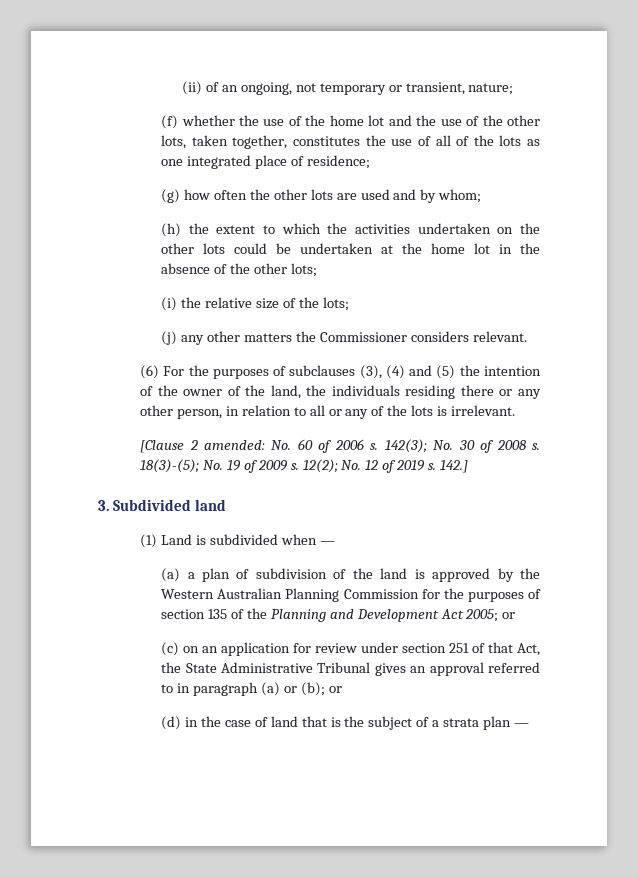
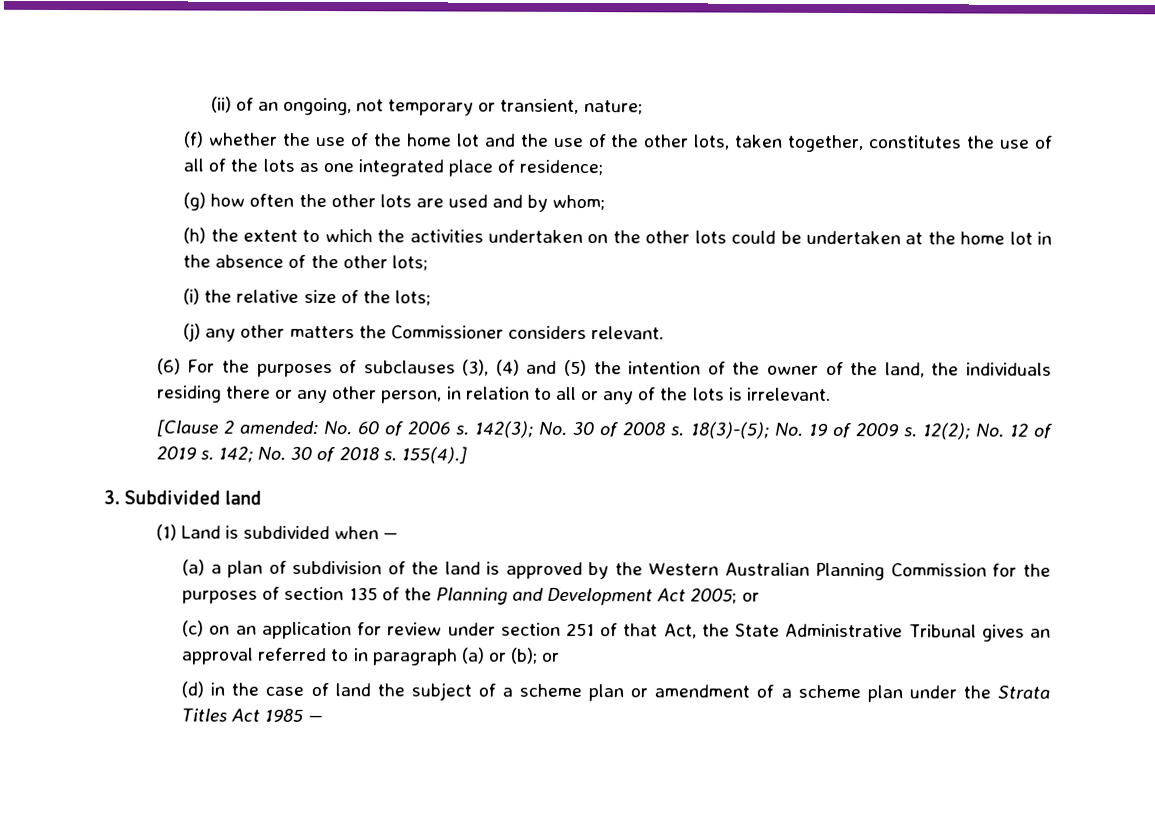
[440,460,469,473] 142.] -> [218,446,467,464] 142; No. 30 of 2018 s. 155(4).]
[301,716,341,727] that is -> (371, 690) none
[443,716,512,730] strata plan -> [519,683,1050,703] [181,708,304,722] scheme plan or amendment of a scheme plan under the Strata Titles Act 1985

